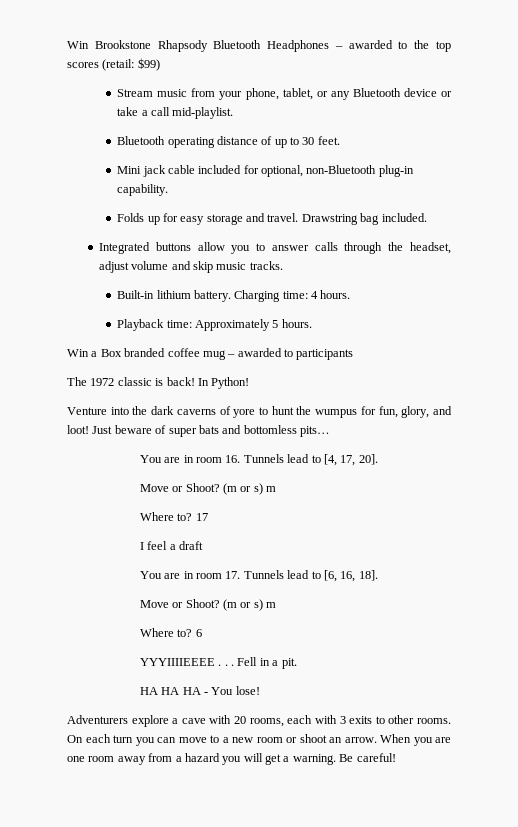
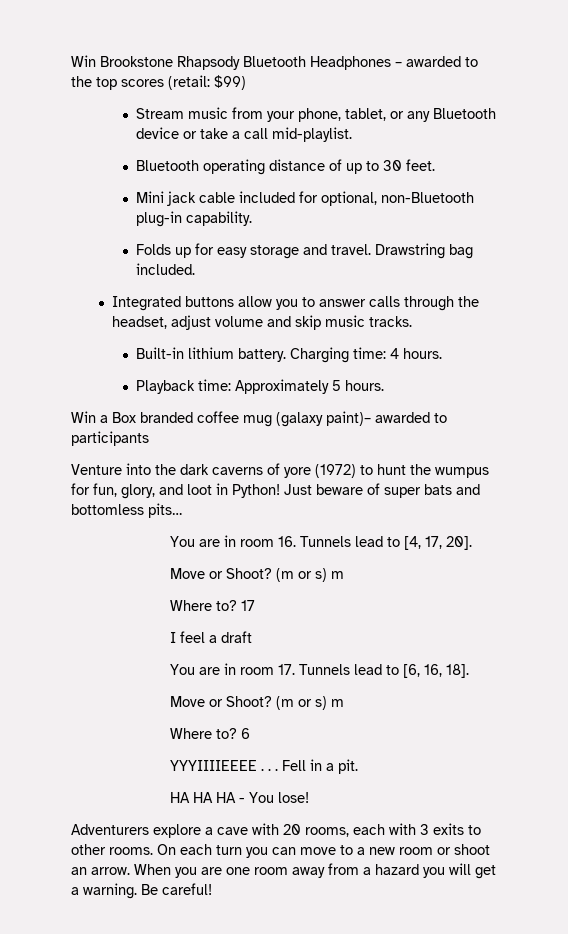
[227,354,236,357] – -> [276,411,371,427] (galaxy paint)–
[67,377,250,389] // The 1972 classic is back! In Python! -> (149, 438) none
(256, 413) none -> [315,464,356,478] (1972)
[67,425,89,434] loot! -> [187,483,280,498] loot in Python!

